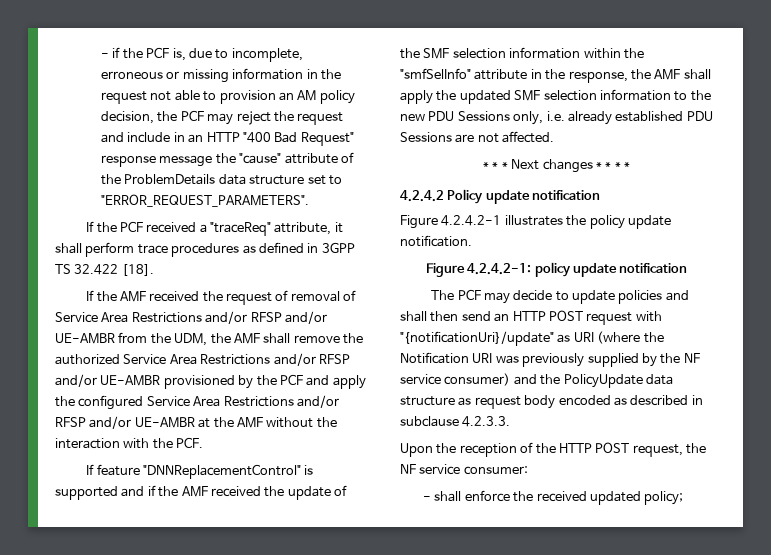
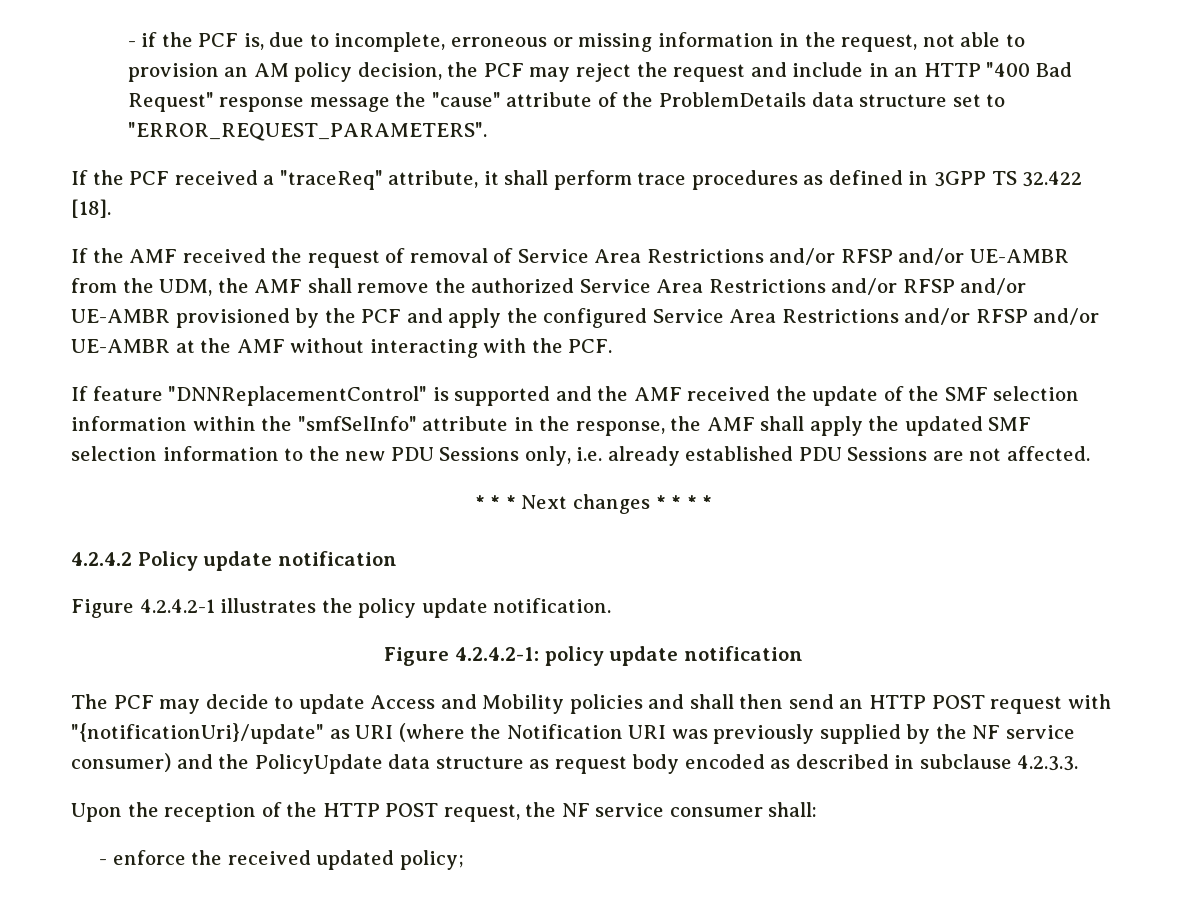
[101,91,148,104] request -> [841,34,918,52] request,
[316,417,337,428] [55,438,120,449] the interaction -> [369,339,478,358] interacting
[147,485,156,496] if -> (592, 393) none
(616, 297) none -> [370,694,565,714] Access and Mobility
[463,466,528,475] [423,491,462,502] consumer: // - shall -> [669,802,818,817] [99,859,108,865] consumer shall: // -

